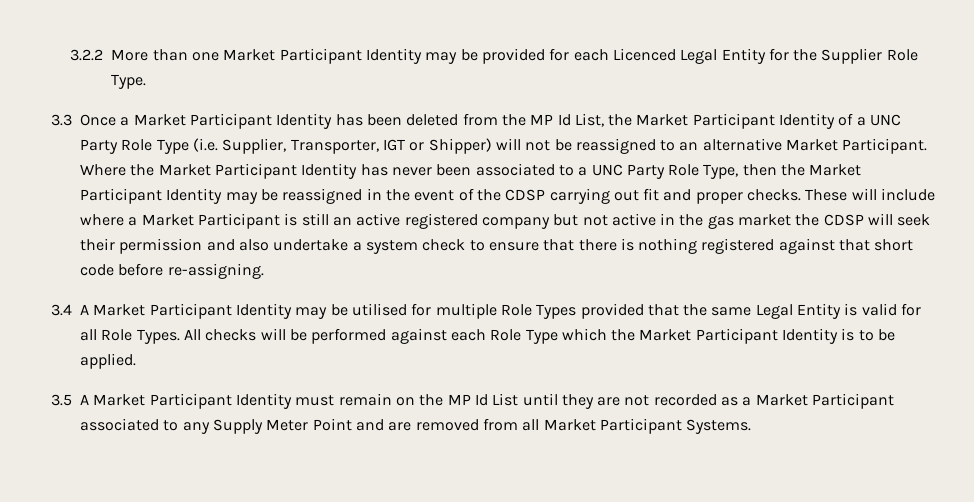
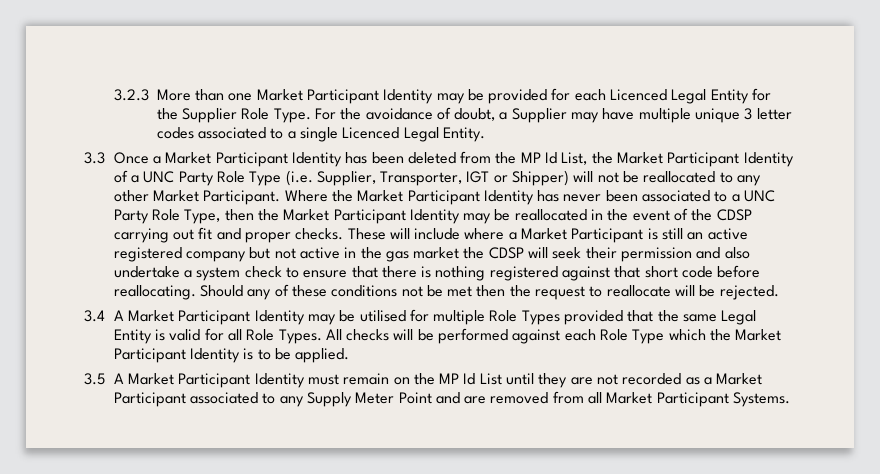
[70,49,104,61] 3.2.2 -> [113,89,149,101] 3.2.3
(147, 81) none -> [314,107,792,123] [156,127,485,142] For the avoidance of doubt, a Supplier may have multiple unique 3 letter codes associated to a single Licenced Legal Entity.
[575,138,782,154] reassigned to an alternative -> [643,171,762,186] [113,190,149,202] reallocated to any other
[282,188,363,204] reassigned -> [514,209,587,221] reallocated
[167,263,264,279] re-assigning. -> [113,284,779,300] reallocating. Should any of these conditions not be met then the request to reallocate will be rejected.

